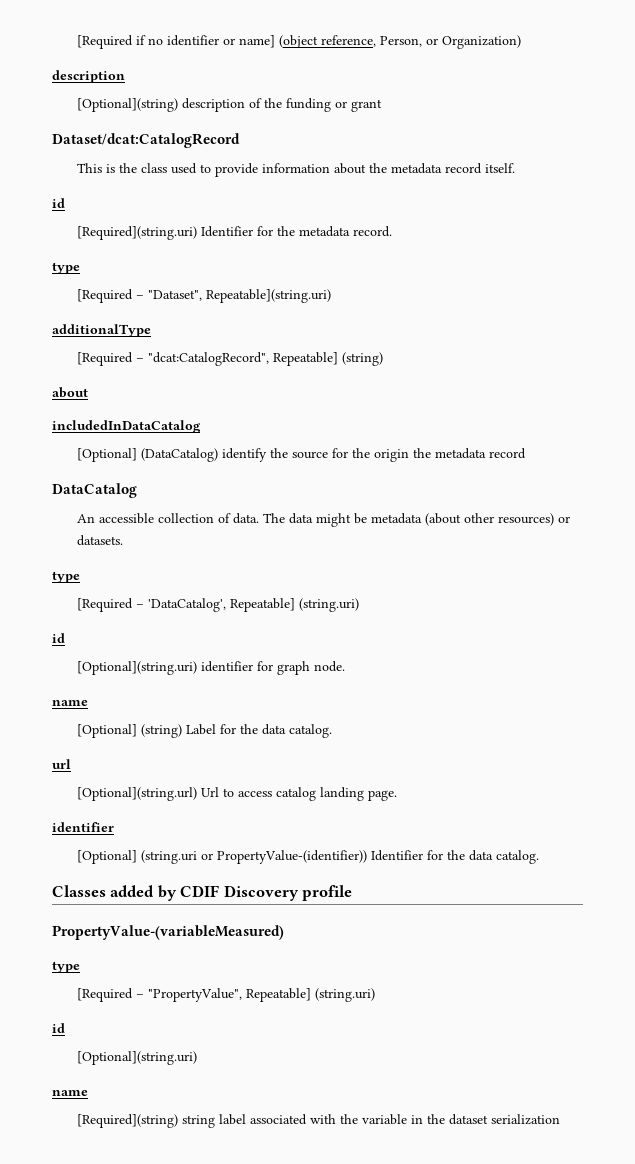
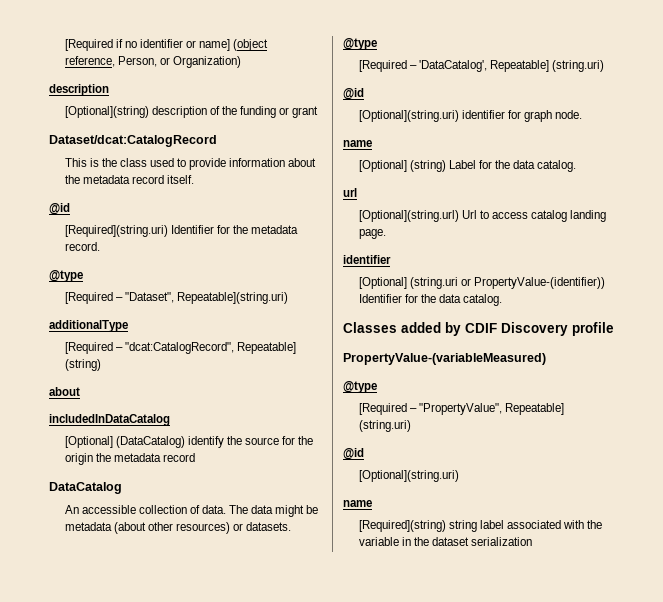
[52,198,65,208] id -> [49,203,70,215] @id
[52,262,80,274] type -> [49,270,83,282] @type
[52,571,80,583] type -> [343,38,377,50] @type
[52,633,65,643] id -> [343,88,364,100] @id
[52,961,80,973] type -> [343,381,377,393] @type
[52,1023,65,1033] id -> [343,448,364,460] @id

